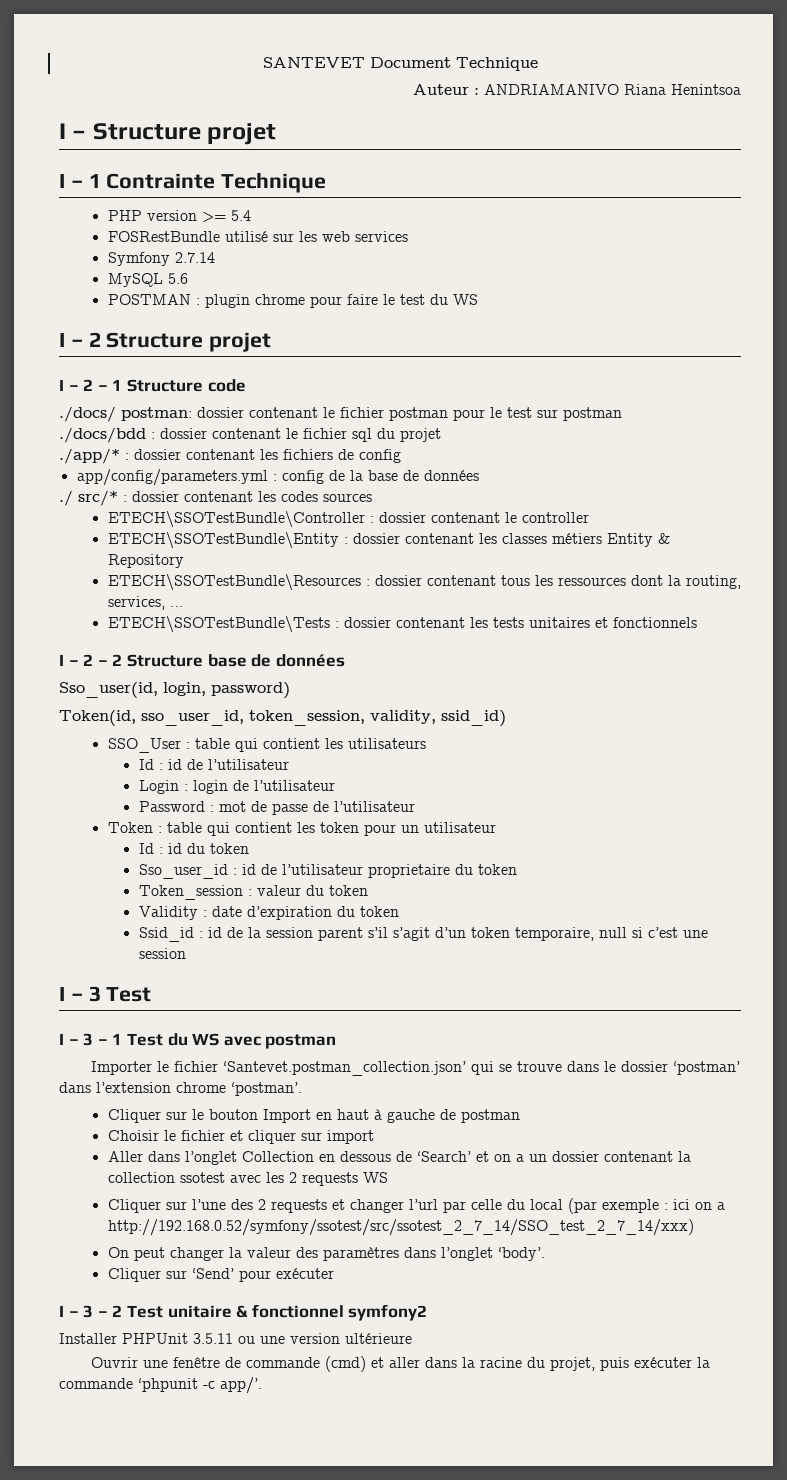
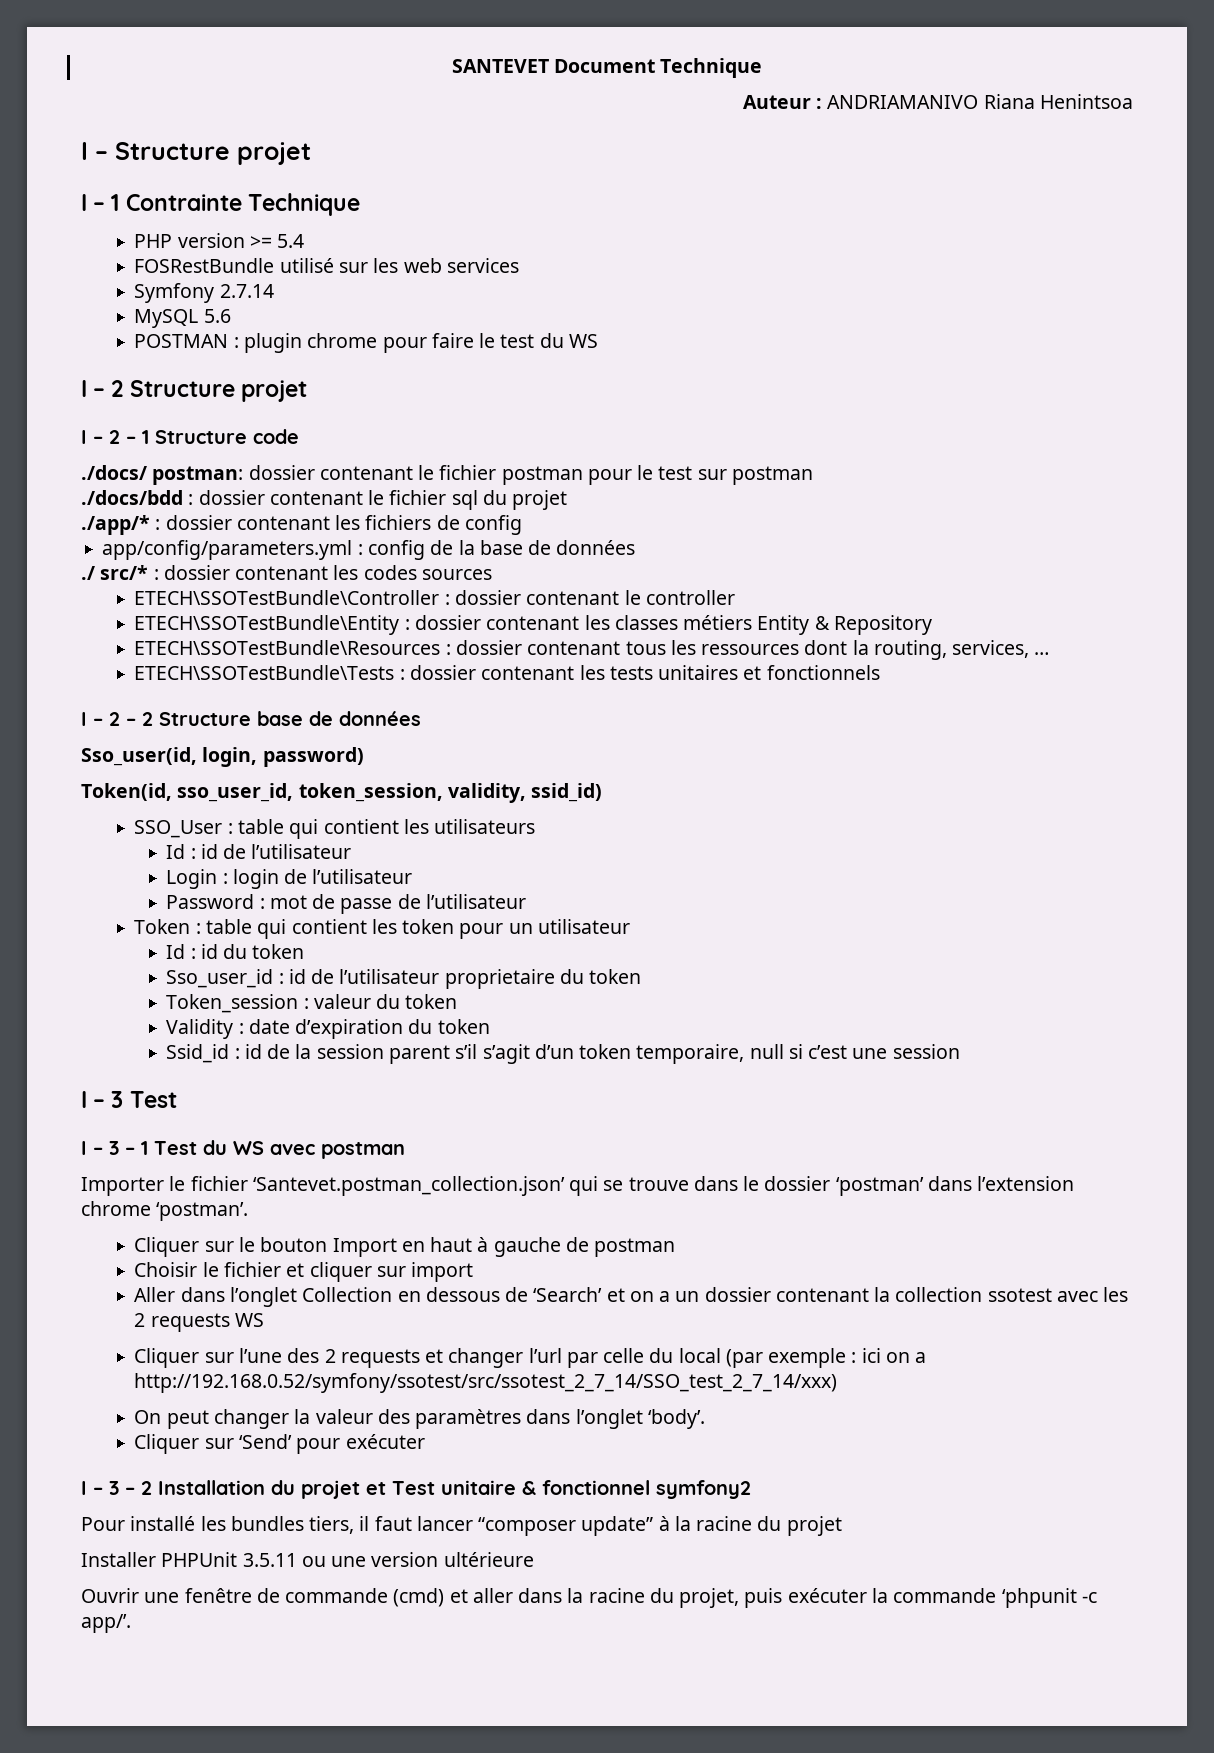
(123, 1311) none -> [158,1480,386,1499] Installation du projet et
(428, 1312) none -> [81,1516,842,1536] // Pour installé les bundles tiers, il faut lancer “composer update” à la racine du projet

